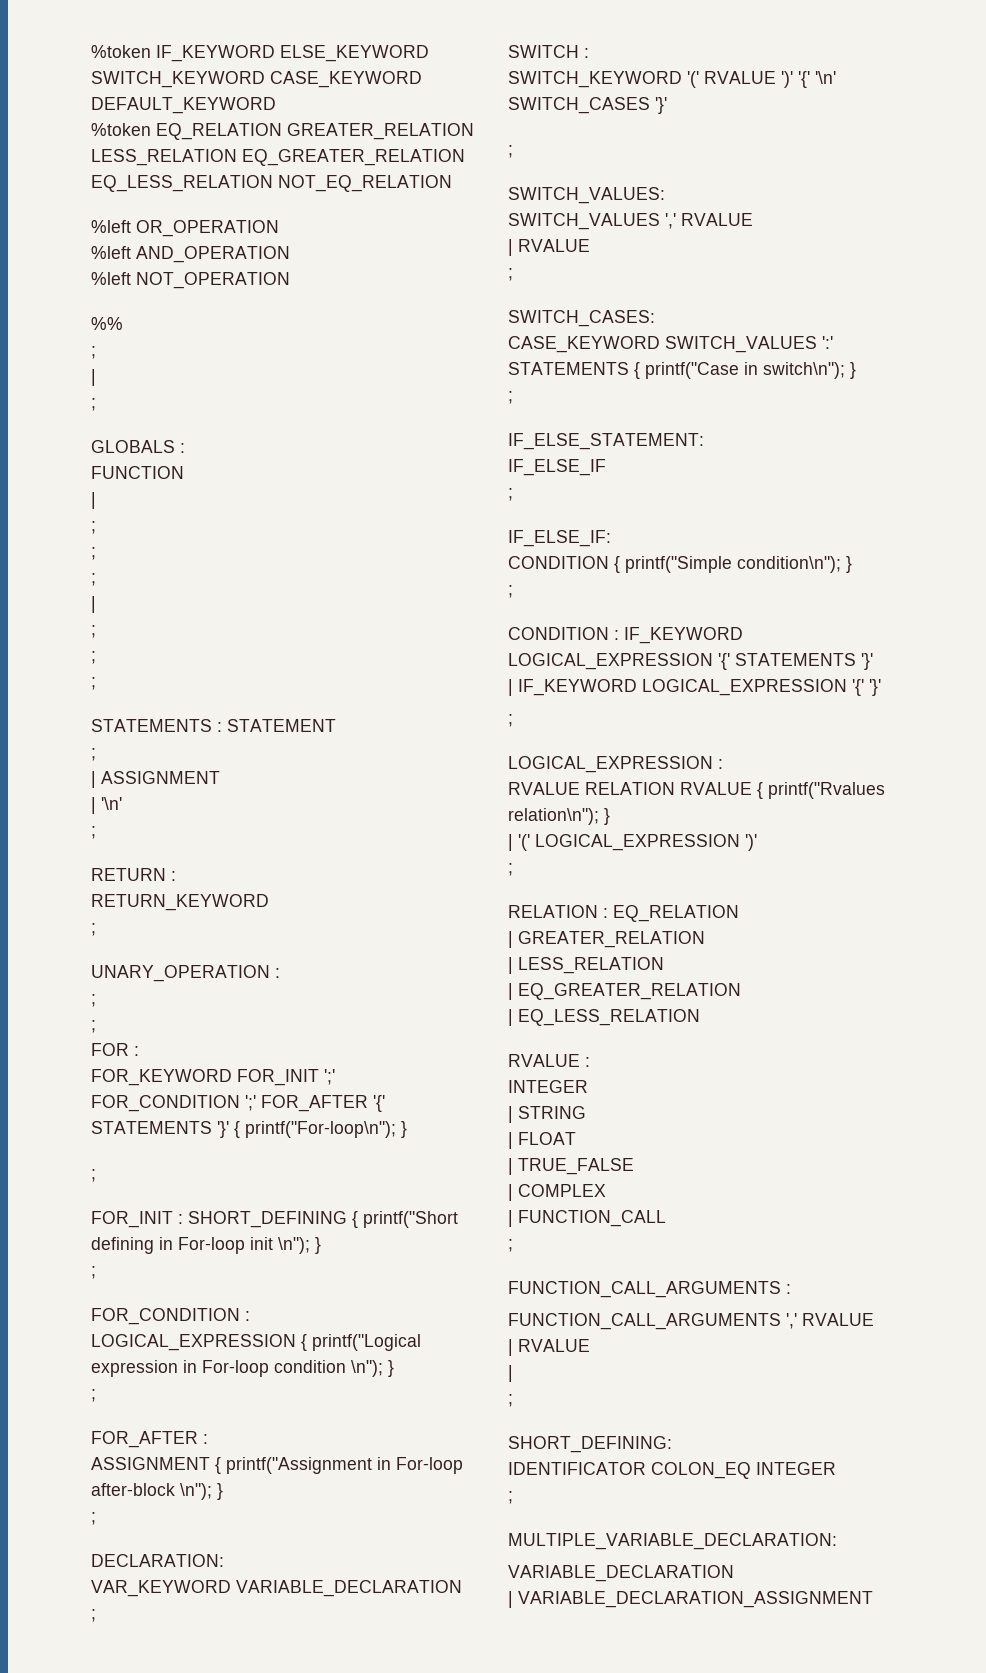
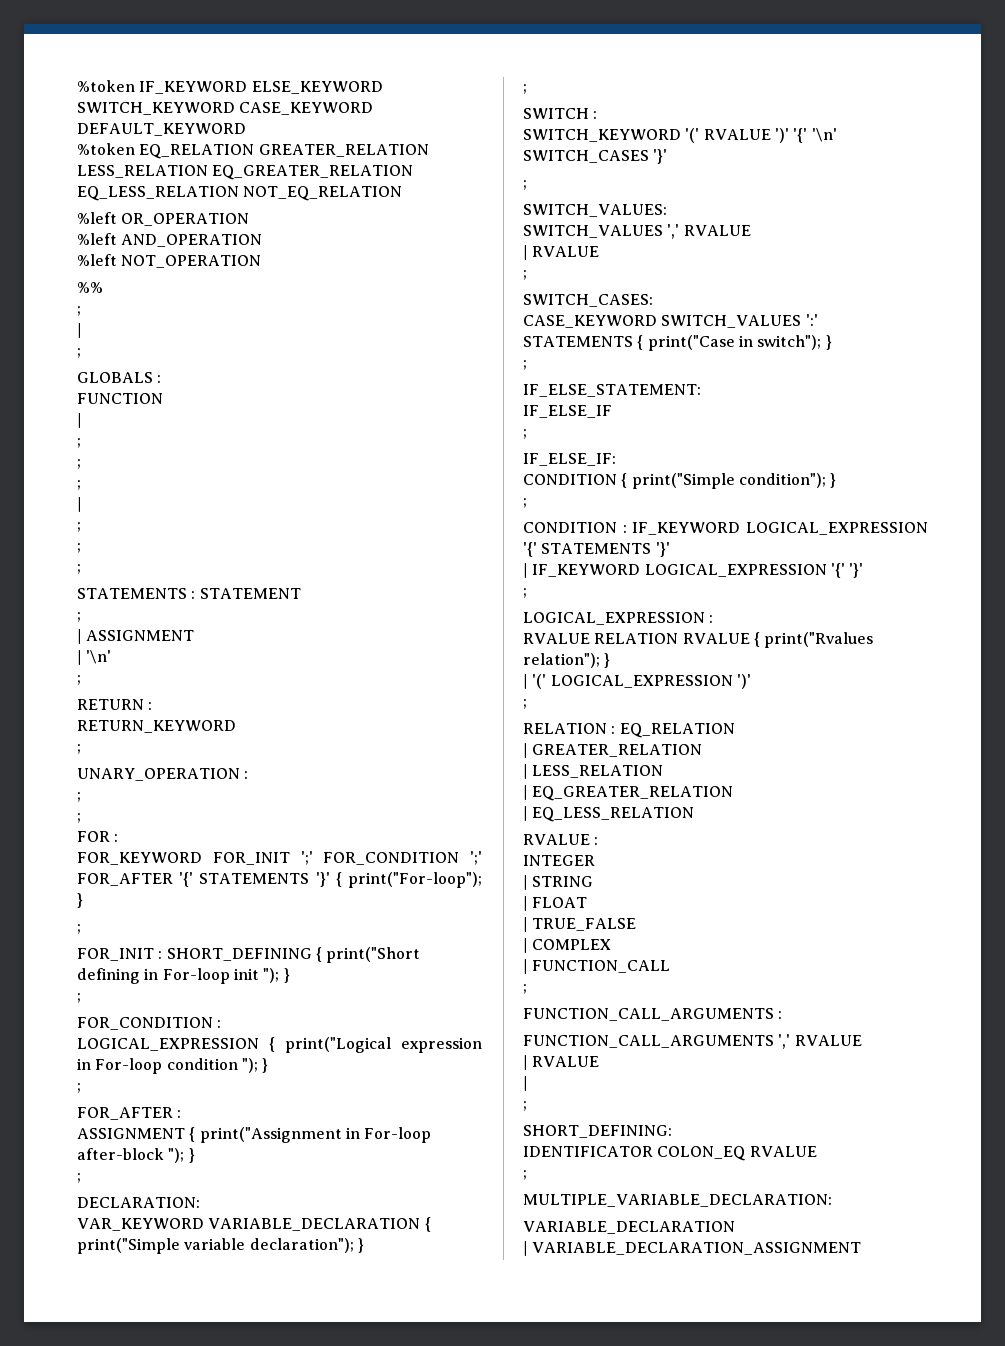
[245,1121,396,1138] printf("For-loop\n"); -> [348,872,482,888] print("For-loop");
[363,1211,458,1228] printf("Short -> [326,947,421,963] print("Short
[278,1237,310,1254] \n"); -> [263,968,280,983] ");
[312,1334,421,1351] printf("Logical -> [285,1037,391,1053] print("Logical
[351,1360,383,1377] \n"); -> [241,1058,258,1073] ");
[226,1457,372,1474] printf("Assignment -> [199,1127,342,1143] print("Assignment
[180,1483,212,1500] \n"); -> [168,1148,185,1163] ");
(462, 1588) none -> [424,1217,431,1232] [77,1238,364,1254] { print("Simple variable declaration"); }
[645,362,845,379] printf("Case in switch\n"); -> [647,335,822,351] print("Case in switch");
[625,556,841,573] printf("Simple condition\n"); -> [631,473,826,489] print("Simple condition");
[768,782,885,799] [508,808,599,825] printf("Rvalues relation\n"); -> [764,632,874,648] [523,653,600,668] print("Rvalues relation");
[756,1462,836,1475] INTEGER -> [749,1146,817,1157] RVALUE

